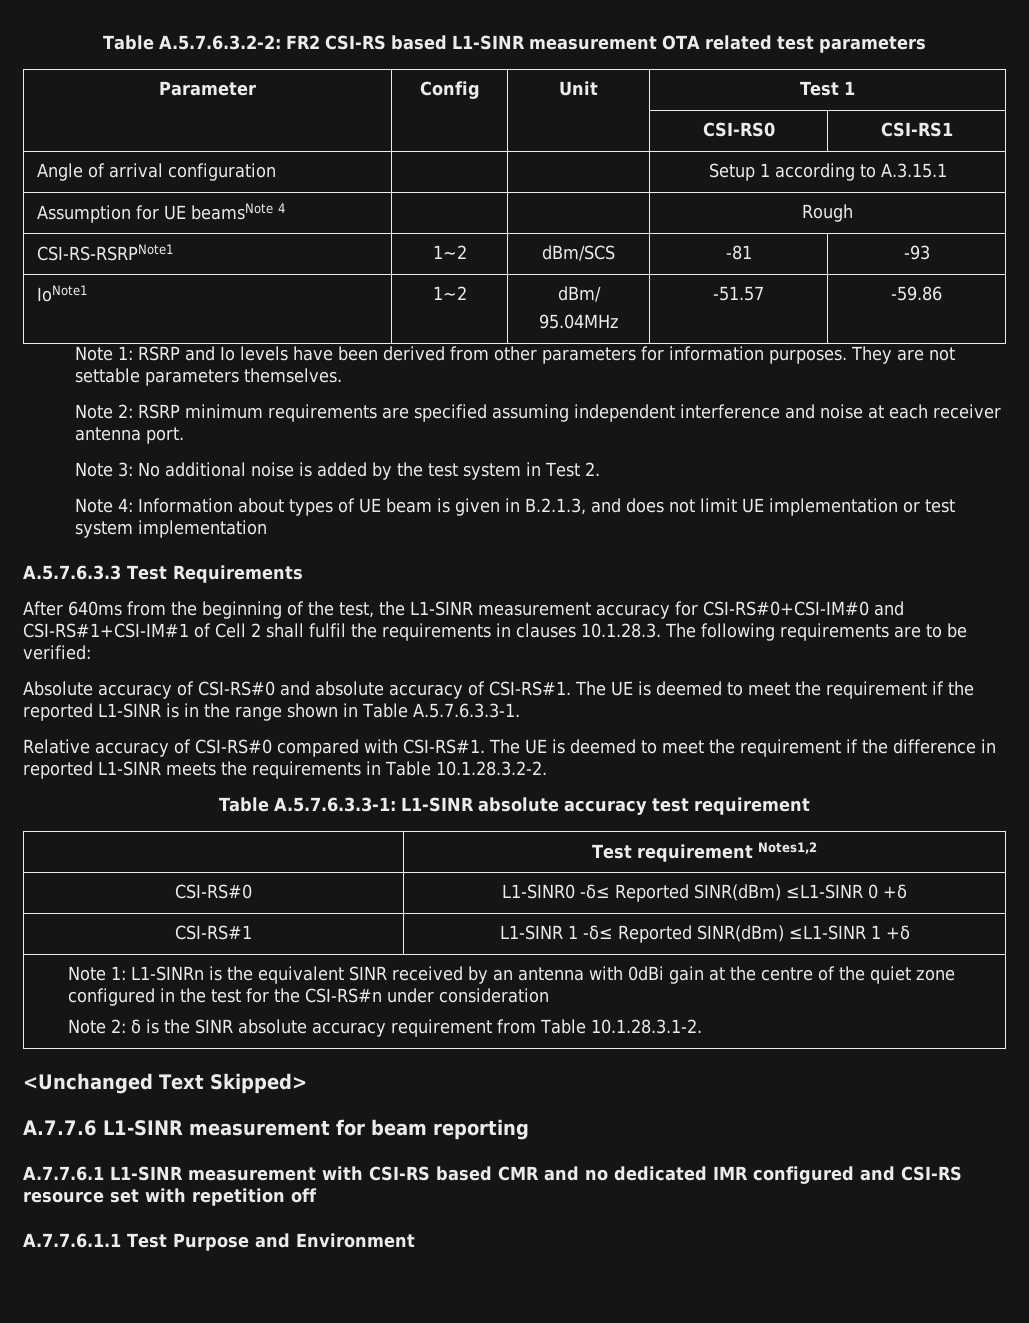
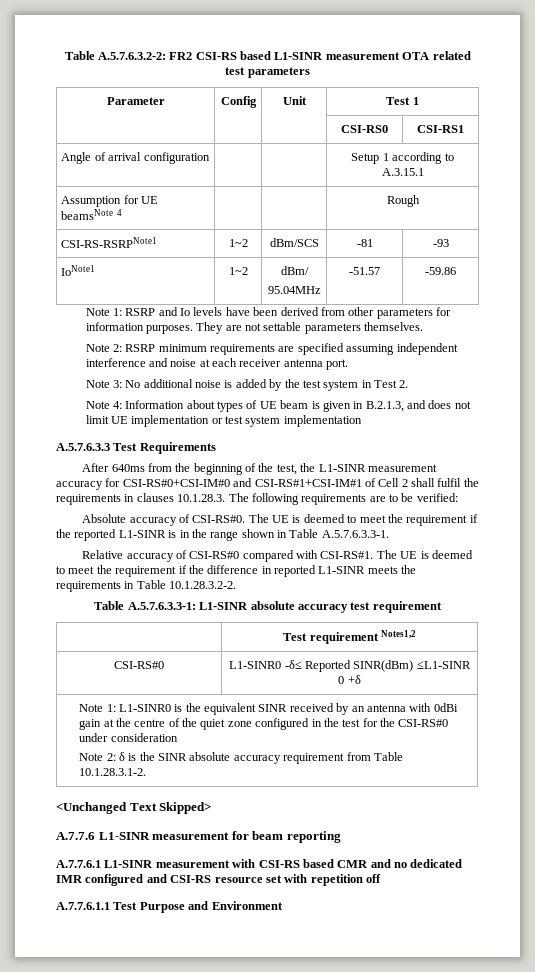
[198,681,571,699] CSI-RS#0 and absolute accuracy of CSI-RS#1. -> [192,515,246,523] CSI-RS#0.
[175,925,252,940] [499,925,910,943] [68,966,205,981] // CSI-RS#1 | L1-SINR 1 -δ≤ Reported SINR(dBm) ≤L1-SINR 1 +δ // Note 1: L1-SINRn -> [79,704,171,712] // Note 1: L1-SINR0
[305,988,383,1003] CSI-RS#n -> [398,719,449,727] CSI-RS#0

